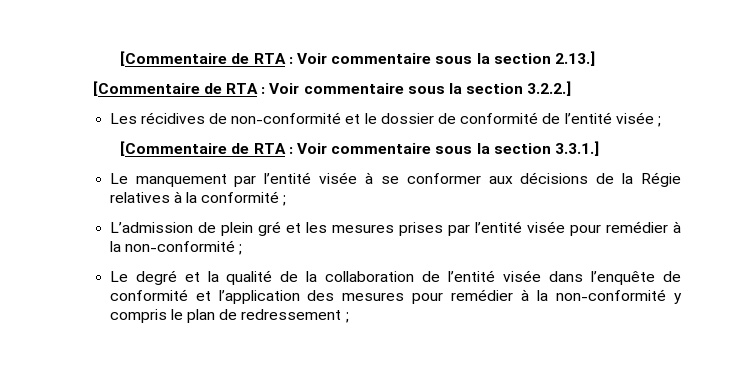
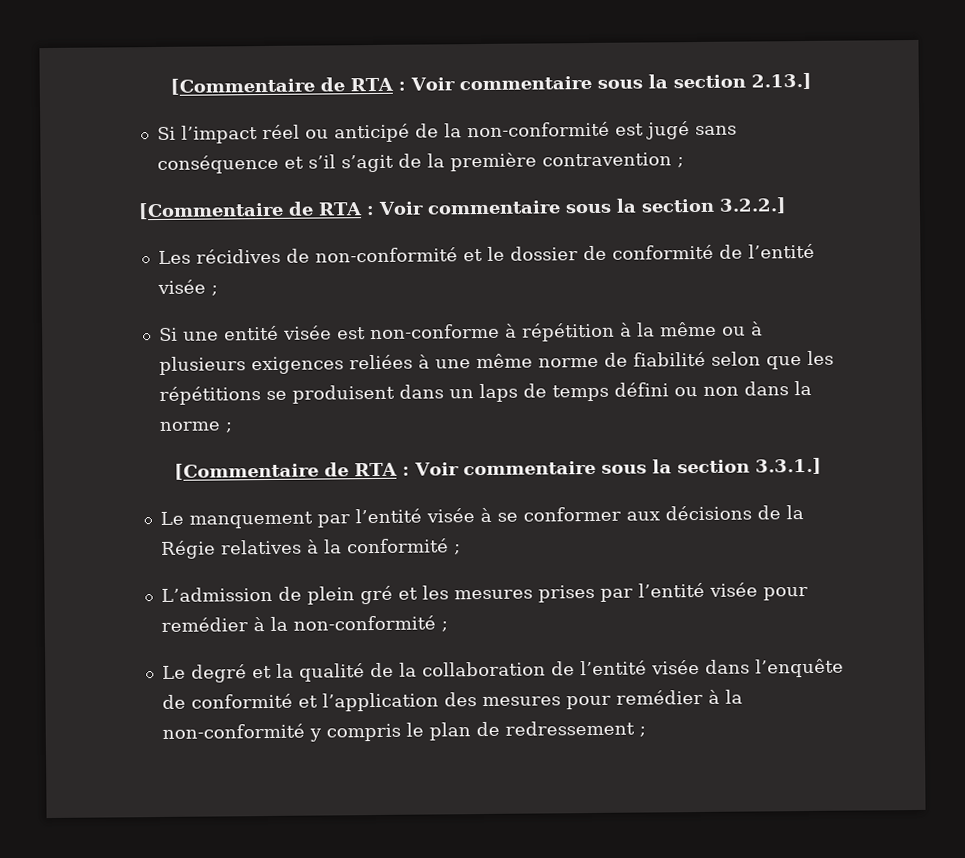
(595, 58) none -> [157,121,738,144] [157,152,685,174] // Si l’impact réel ou anticipé de la non-conformité est jugé sans conséquence et s’il s’agit de la première contravention ;
(661, 121) none -> [159,321,764,342] [159,350,835,375] [159,380,813,405] [159,421,234,433] // Si une entité visée est non-conforme à répétition à la même ou à plusieurs exigences reliées à une même norme de fiabilité selon que les répétitions se produisent dans un laps de temps défini ou non dans la norme ;

